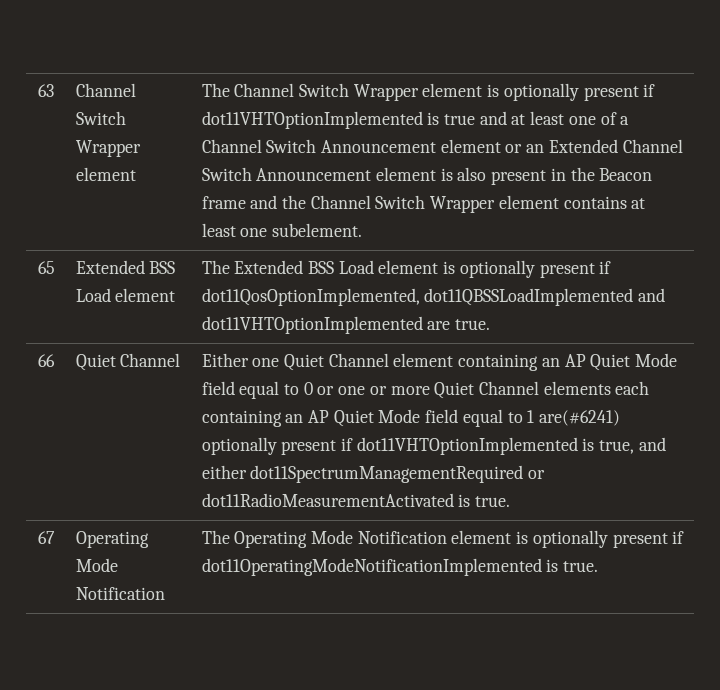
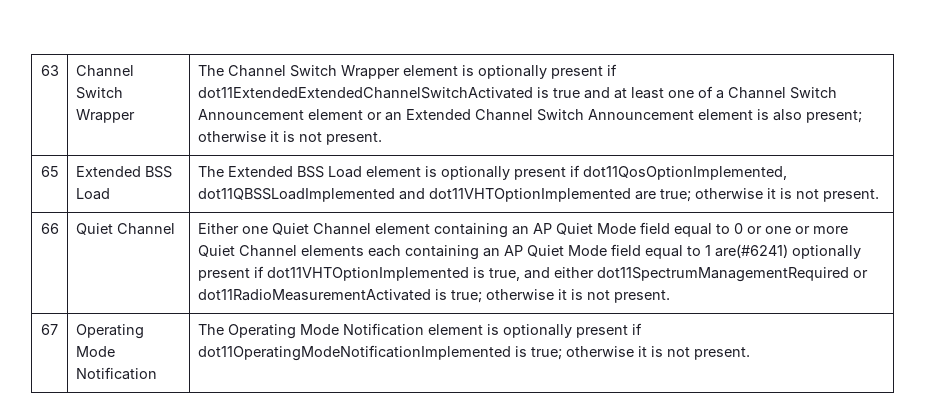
[75,167,136,181] element -> (135, 116) none
[201,111,423,129] dot11VHTOptionImplemented -> [197,87,533,99] dot11ExtendedExtendedChannelSwitchActivated
[491,167,653,185] [201,195,646,213] [201,223,362,237] present in the Beacon frame and the Channel Switch Wrapper element contains at least one subelement. -> [805,110,862,123] [197,131,382,145] present; otherwise it is not present.
[115,288,176,302] element -> (110, 194) none
[454,319,490,330] true. -> [659,188,879,202] true; otherwise it is not present.
[474,496,510,507] true. -> [450,289,670,303] true; otherwise it is not present.
[562,561,598,572] true. -> [530,346,750,360] true; otherwise it is not present.

